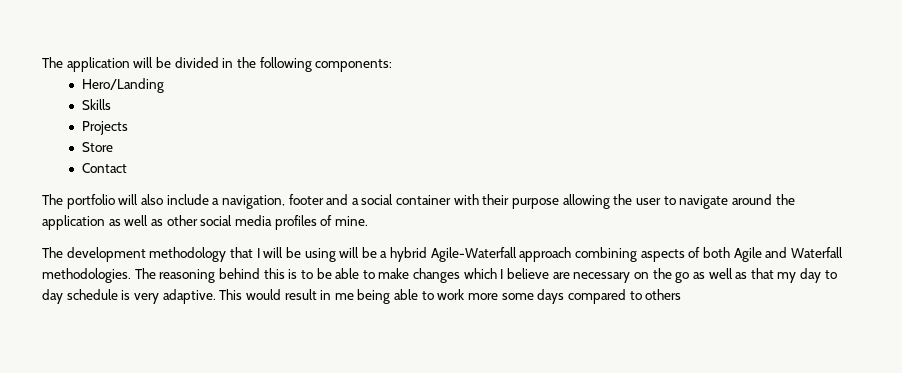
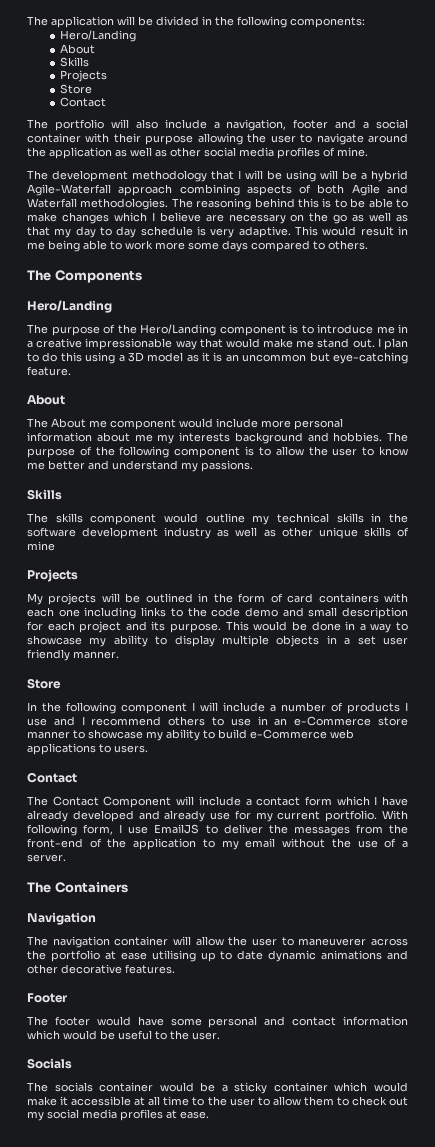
(164, 85) none -> [59,44,95,54] // About
[645,289,682,300] others -> [328,240,368,250] [27,270,142,283] [27,300,112,313] [27,324,408,336] [27,338,409,350] [27,352,408,364] [27,366,71,376] [27,395,65,405] [27,418,343,430] [27,432,408,444] [27,446,408,458] [27,460,253,472] [27,489,62,500] [27,513,409,525] [27,527,409,539] [27,541,55,551] [27,569,78,582] [27,593,408,605] [27,607,408,619] [27,621,409,633] [27,635,408,647] [27,649,119,661] [27,678,61,689] [27,702,408,714] [27,716,409,726] [27,729,354,741] [27,743,148,755] [27,772,77,783] [27,796,408,808] [27,810,408,822] [27,824,408,836] [27,838,408,850] [27,854,66,862] [27,882,128,893] [27,912,96,925] [27,936,408,948] [27,950,408,962] [27,964,175,974] [27,993,67,1003] [27,1016,408,1028] [27,1030,220,1040] [27,1058,72,1069] [27,1082,408,1094] [27,1096,408,1106] [27,1109,209,1121] others. // The Components // Hero/Landing // The purpose of the Hero/Landing component is to introduce me in a creative impressionable way that would make me stand out. I plan to do this using a 3D model as it is an uncommon but eye-catching feature. // About // The About me component would include more personal information about me my interests background and hobbies. The purpose of the following component is to allow the user to know me better and understand my passions. // Skills // The skills component would outline my technical skills in the software development industry as well as other unique skills of mine // Projects // My projects will be outlined in the form of card containers with each one including links to the code demo and small description for each project and its purpose. This would be done in a way to showcase my ability to display multiple objects in a set user friendly manner. // Store // In the following component I will include a number of products I use and I recommend others to use in an e-Commerce store manner to showcase my ability to build e-Commerce web applications to users. // Contact // The Contact Component will include a contact form which I have already developed and already use for my current portfolio. With following form, I use EmailJS to deliver the messages from the front-end of the application to my email without the use of a server. // The Containers // Navigation // The navigation container will allow the user to maneuverer across the portfolio at ease utilising up to date dynamic animations and other decorative features. // Footer // The footer would have some personal and contact information which would be useful to the user. // Socials // The socials container would be a sticky container which would make it accessible at all time to the user to allow them to check out my social media profiles at ease.

